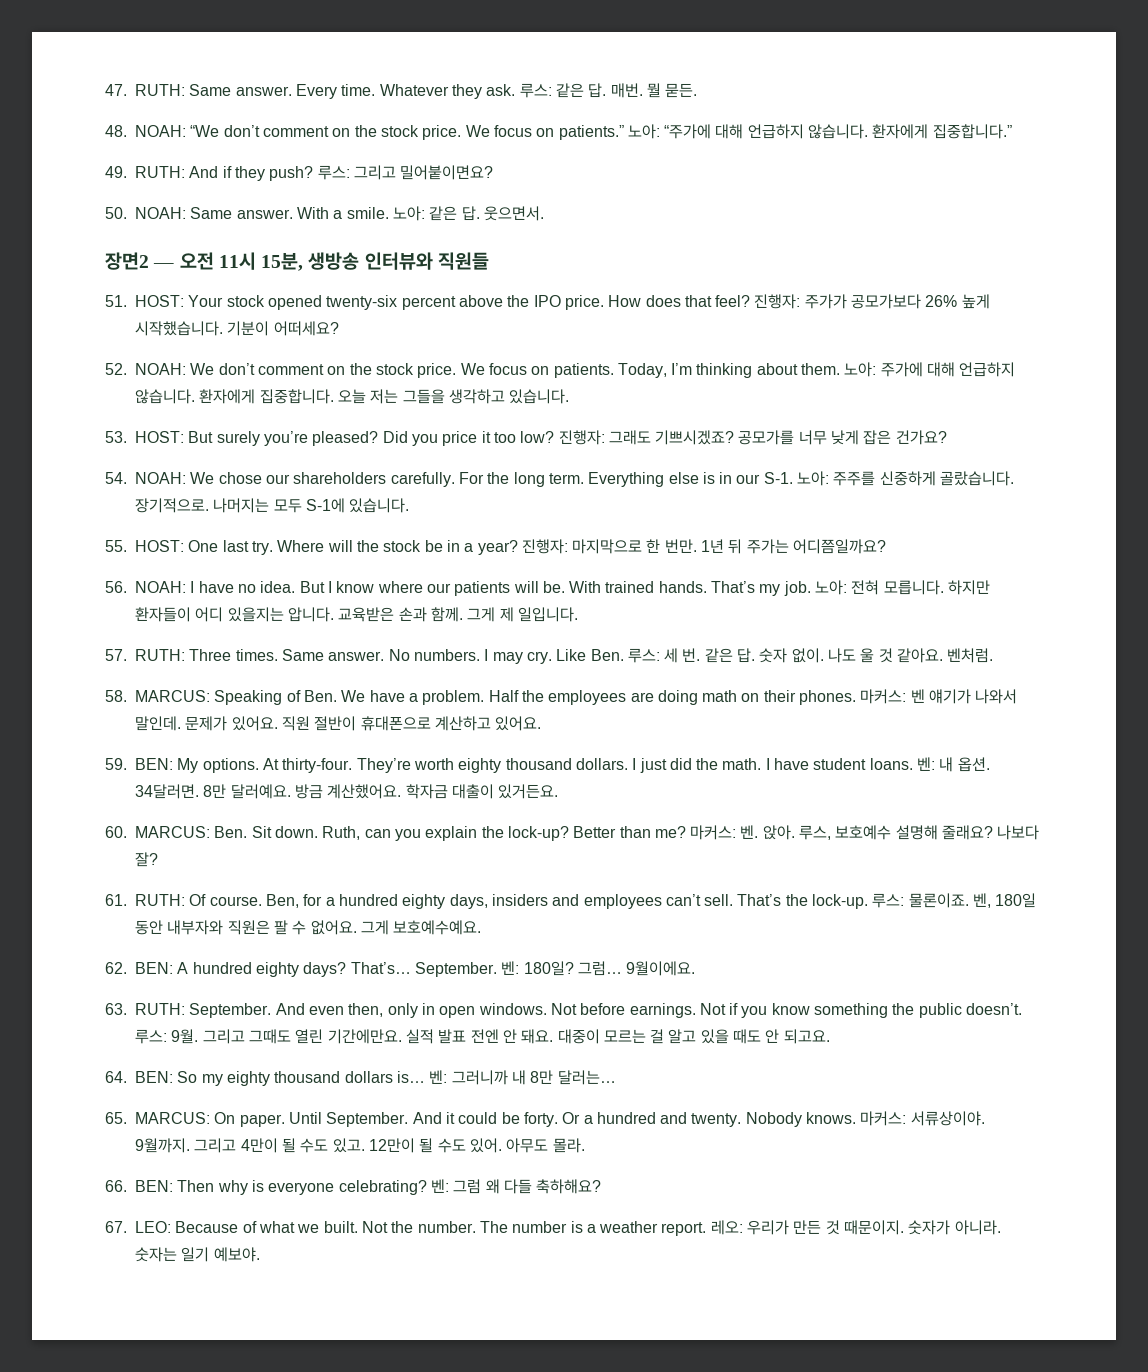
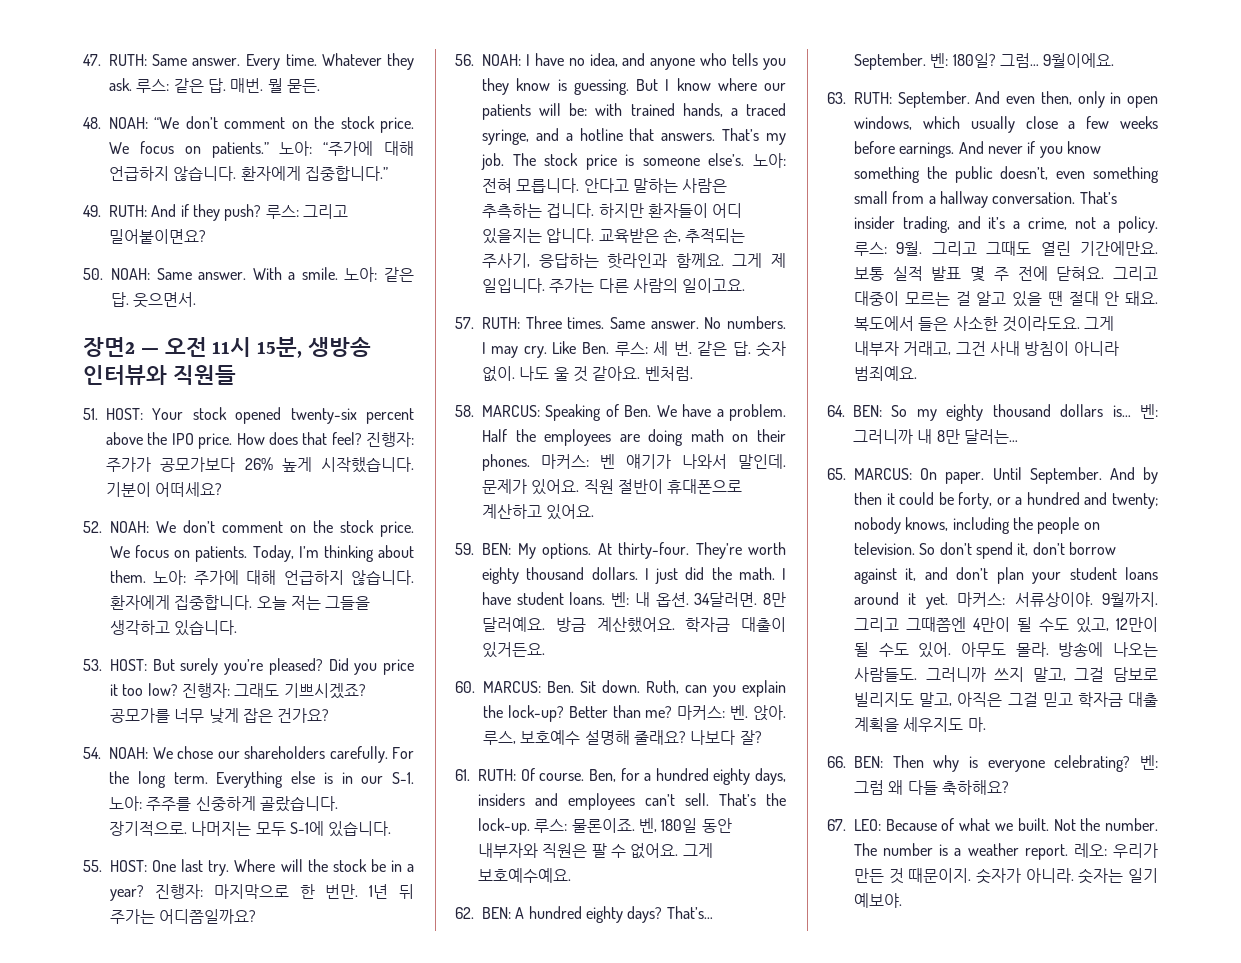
[260,581,296,593] idea. -> [589,53,786,70] [482,78,629,95] idea, and anyone who tells you they know is guessing.
[542,580,944,596] be. With trained hands. That’s my job. 노아: 전혀 모릅니다. -> [569,103,786,117] [482,128,786,145] [481,153,786,170] [482,178,728,193] [482,203,595,218] be: with trained hands, a traced syringe, and a hotline that answers. That’s my job. The stock price is someone else’s. 노아: 전혀 모릅니다. 안다고 말하는 사람은 추측하는 겁니다.
[398,607,463,622] 손과 함께. -> [662,228,746,243] [482,253,724,269] 손, 추적되는 주사기, 응답하는 핫라인과 함께요.
(578, 614) none -> [549,278,746,293] 주가는 다른 사람의 일이고요.
[478,1003,726,1018] windows. Not before earnings. Not -> [854,116,1158,133] [854,141,1023,158] windows, which usually close a few weeks before earnings. And never
[966,1003,1023,1015] doesn’t. -> [1000,166,1159,183] [854,191,1117,208] [854,216,1158,233] doesn’t, even something small from a hallway conversation. That’s insider trading, and it’s a crime, not a policy.
(402, 1036) none -> [854,267,884,281] 보통
[470,1029,554,1044] 전엔 안 돼요. -> [970,266,1158,282] 몇 주 전에 닫혀요. 그리고
[733,1029,830,1044] 때도 안 되고요. -> [1047,291,1158,306] [854,316,1115,332] [854,341,1119,356] [854,366,917,381] 땐 절대 안 돼요. 복도에서 들은 사소한 것이라도요. 그게 내부자 거래고, 그건 사내 방침이 아니라 범죄예요.
(442, 1118) none -> [1143,467,1158,484] [854,492,882,505] by then
[523,1112,581,1127] forty. Or -> [958,492,1011,509] forty, or
[691,1112,857,1127] twenty. Nobody knows. -> [1112,493,1158,509] [854,517,1100,534] [854,542,1116,559] [854,567,1158,584] [854,592,948,609] twenty; nobody knows, including the people on television. So don’t spend it, don’t borrow against it, and don’t plan your student loans around it yet.
(237, 1145) none -> [906,617,966,632] 그때쯤엔
[332,1138,365,1153] 있고. -> [1076,617,1109,633] 있고,
(585, 1145) none -> [1058,642,1158,657] [854,667,1158,682] [854,692,1158,707] [854,717,986,732] 방송에 나오는 사람들도. 그러니까 쓰지 말고, 그걸 담보로 빌리지도 말고, 아직은 그걸 믿고 학자금 대출 계획을 세우지도 마.

